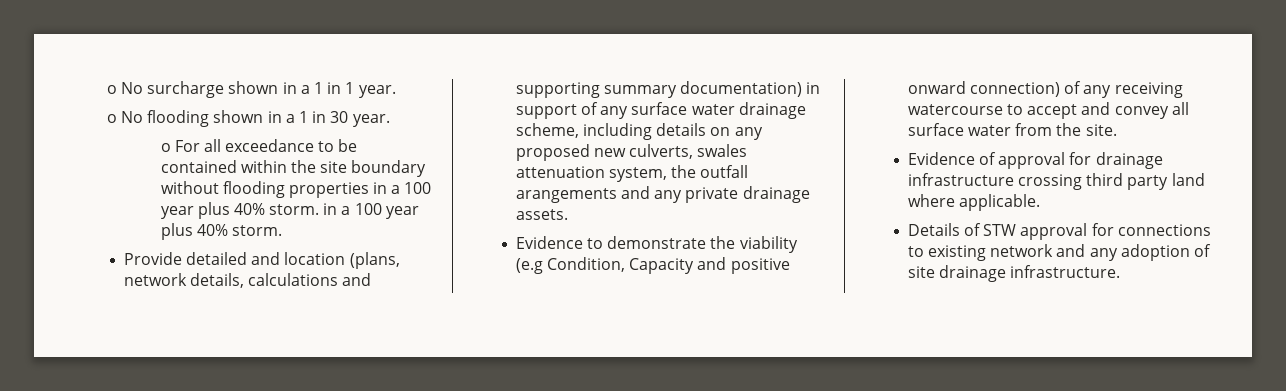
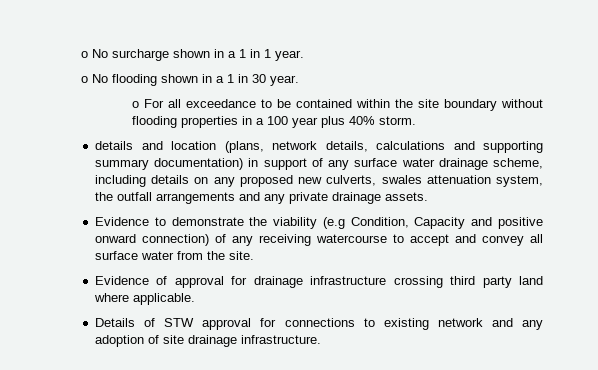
[323,203,419,219] [160,223,282,240] [123,252,248,265] in a 100 year plus 40% storm. // Provide detailed -> [94,141,133,150] // details
[515,188,617,203] arangements -> [155,192,235,204] arrangements

